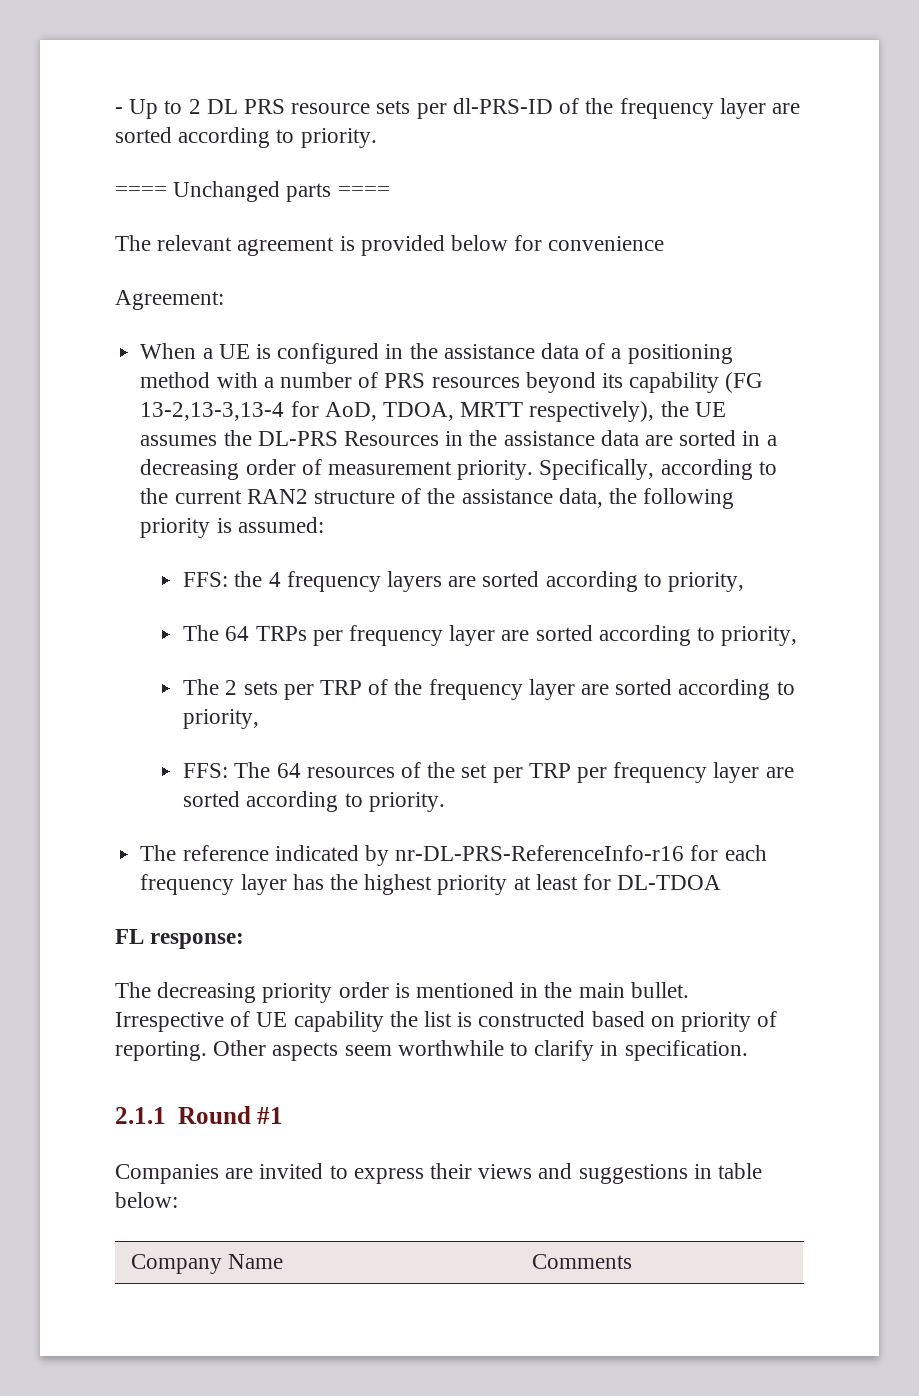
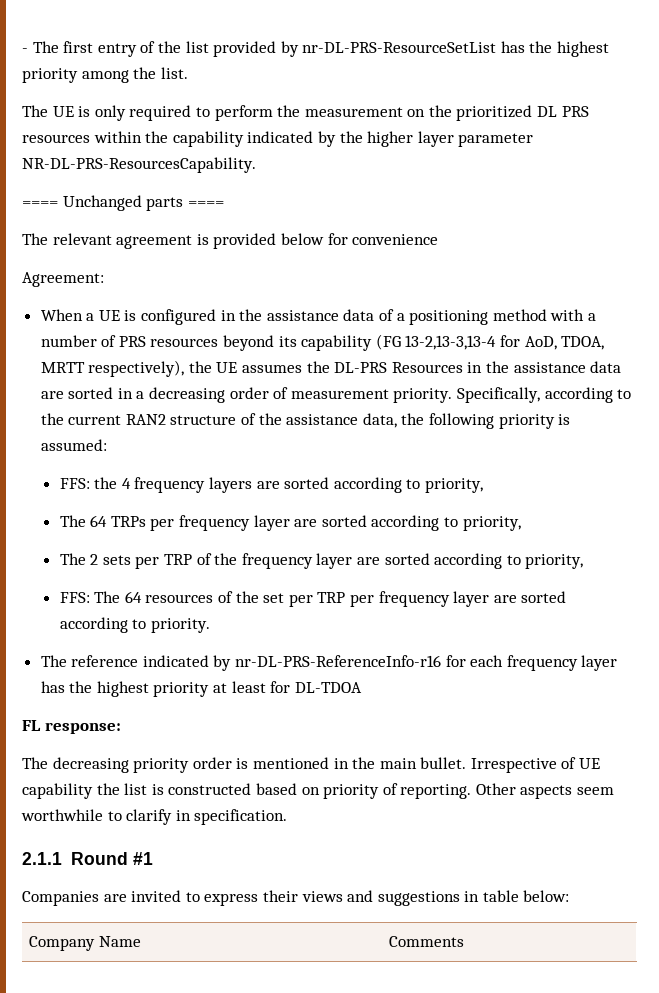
[129,98,800,119] [115,127,377,148] Up to 2 DL PRS resource sets per dl-PRS-ID of the frequency layer are sorted according to priority. -> [32,41,610,57] [22,67,188,83] [22,105,589,121] [22,131,534,147] [22,157,256,173] The first entry of the list provided by nr-DL-PRS-ResourceSetList has the highest priority among the list. // The UE is only required to perform the measurement on the prioritized DL PRS resources within the capability indicated by the higher layer parameter NR-DL-PRS-ResourcesCapability.

